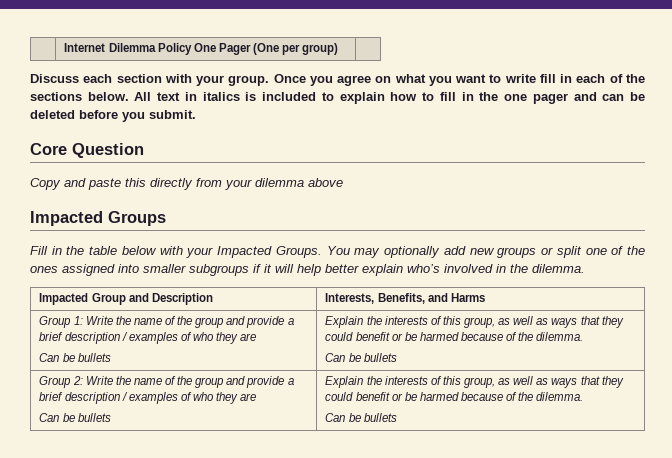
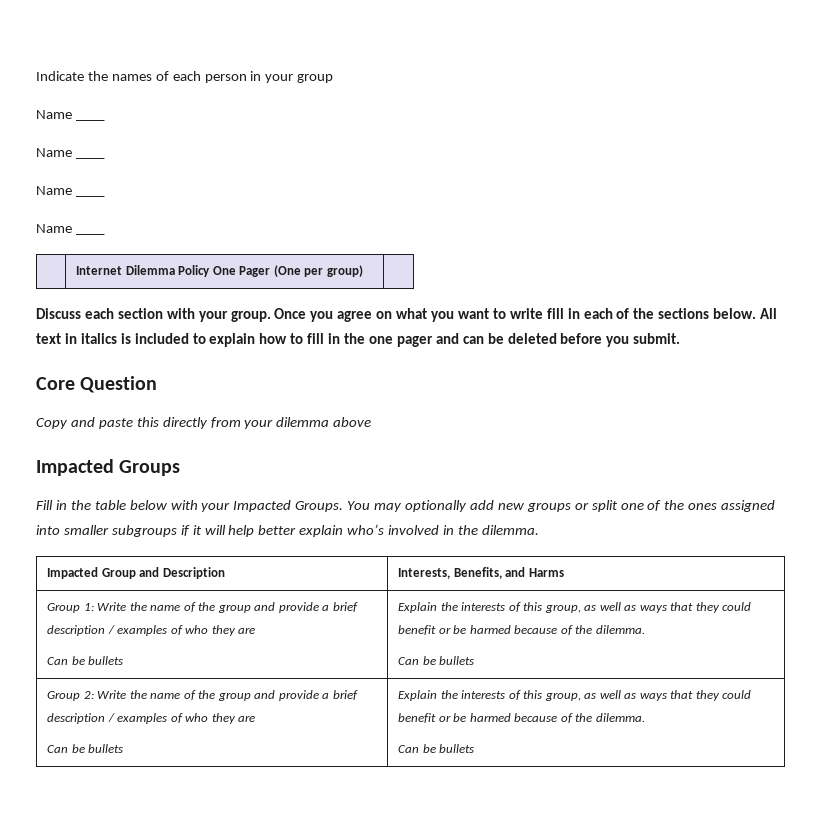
(64, 47) none -> [36,71,334,83] [36,110,72,119] [75,119,105,121] [36,148,72,157] [75,157,105,159] [36,186,72,195] [75,195,105,197] [36,224,72,233] [75,233,105,235] Indicate the names of each person in your group // Name ____ // Name ____ // Name ____ // Name ____ //

